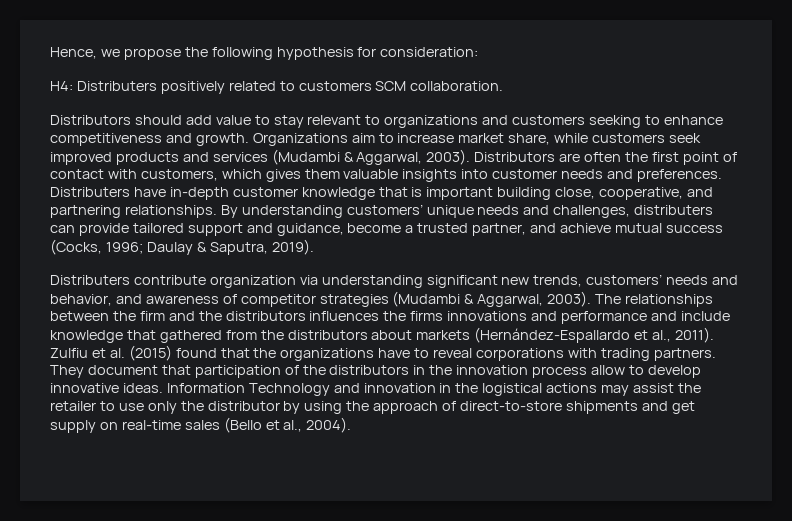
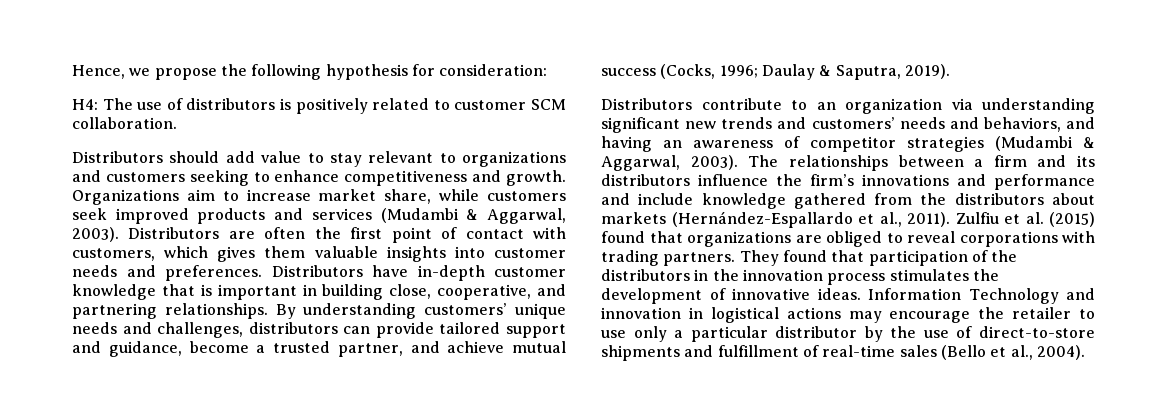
[76,81,157,91] Distributers -> [102,98,291,110] The use of distributors is
[298,81,372,91] customers -> [454,100,527,110] customer
[50,187,130,197] Distributers -> [271,265,363,277] Distributors
(494, 193) none -> [302,284,317,296] in
[634,205,714,215] distributers -> [248,322,338,334] distributors
[50,275,206,285] Distributers contribute -> [601,98,836,110] Distributors contribute to an
[533,275,583,287] trends, -> [721,117,807,129] trends and
[50,294,142,306] behavior, and -> [983,117,1095,132] [601,136,682,152] behaviors, and having an
[112,311,136,321] the -> [974,159,984,167] a
[198,311,444,321] the distributors influences the firms -> [1077,155,1095,167] [601,174,854,186] its distributors influence the firm’s
[126,330,156,340] that -> (786, 201) none
[253,348,411,361] the organizations have -> [687,231,882,247] organizations are obliged
[87,365,158,375] document -> [782,250,827,262] found
[591,365,701,378] allow to develop -> [889,269,999,281] [601,288,726,304] stimulates the development of
[455,383,479,393] the -> (703, 313) none
[633,383,675,393] assist -> [889,311,971,323] encourage
[180,401,439,414] the distributor by using the approach -> [674,326,949,342] a particular distributor by the use
[671,401,695,414] [50,420,118,433] get supply on -> [717,345,819,357] fulfillment of

